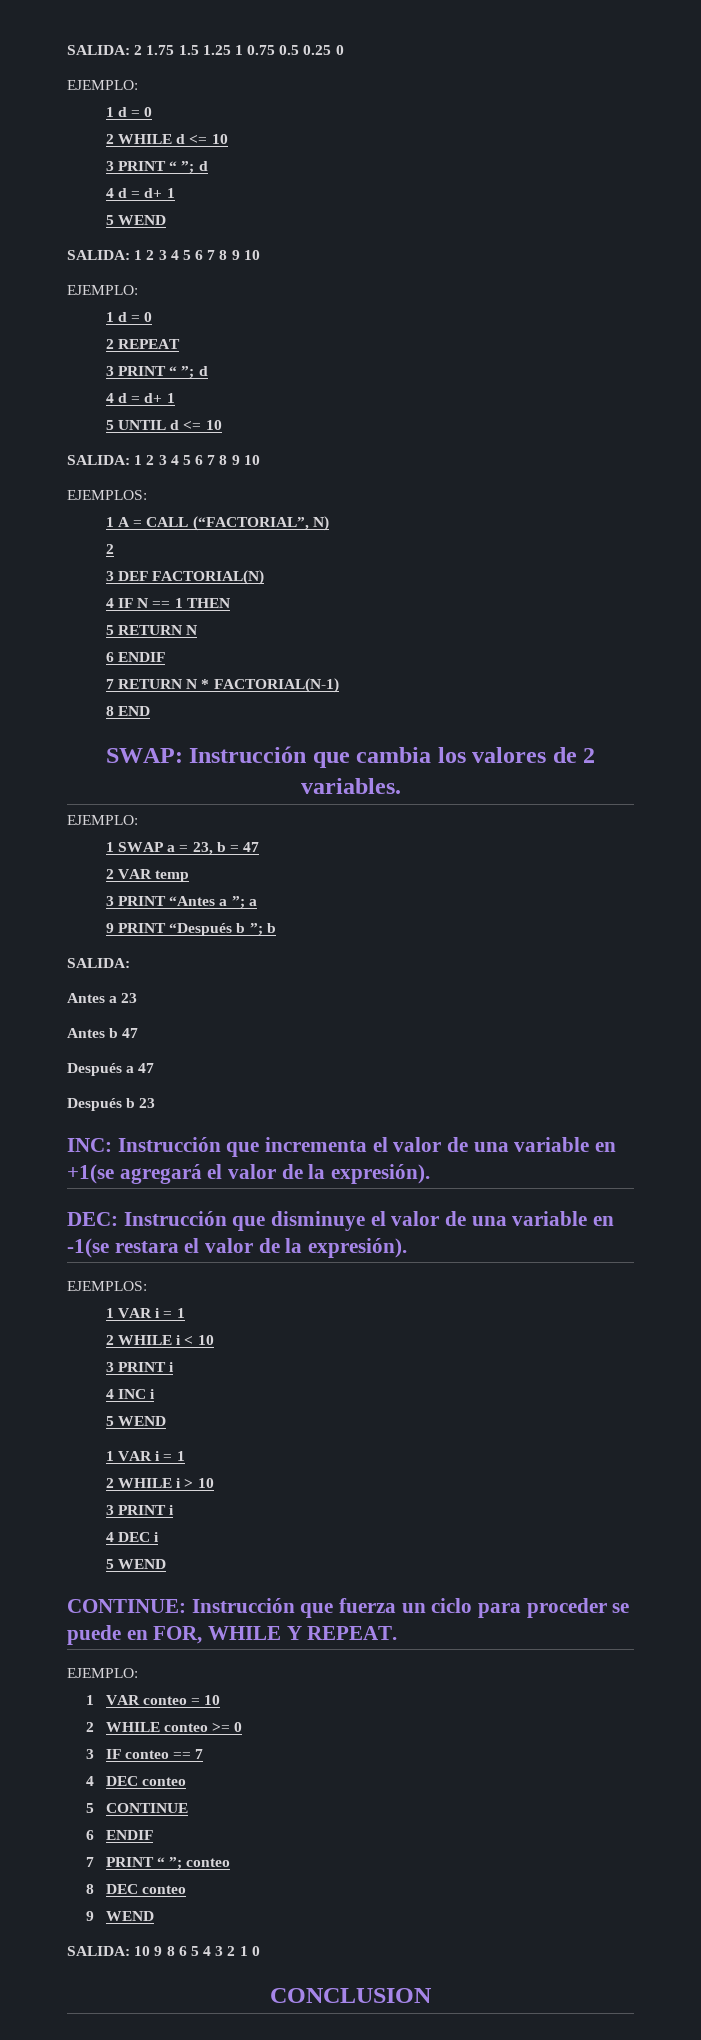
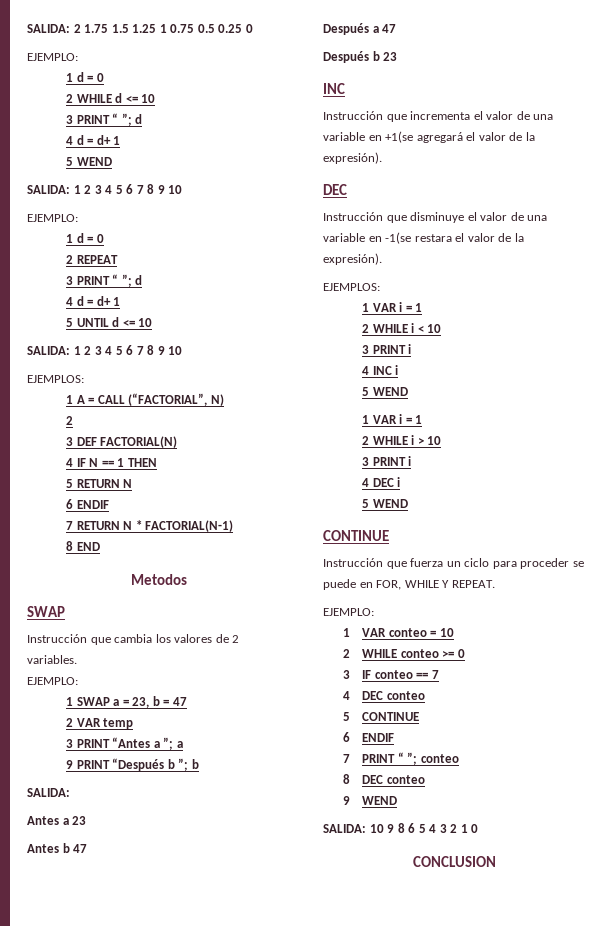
[105,748,183,763] SWAP: -> [130,574,187,585] [27,606,65,617] Metodos // SWAP //
[67,1138,112,1152] INC: -> [323,83,345,94] INC //
[67,1212,118,1226] DEC: -> [323,184,347,195] DEC //
[67,1599,186,1613] CONTINUE: -> [323,530,389,541] CONTINUE //

